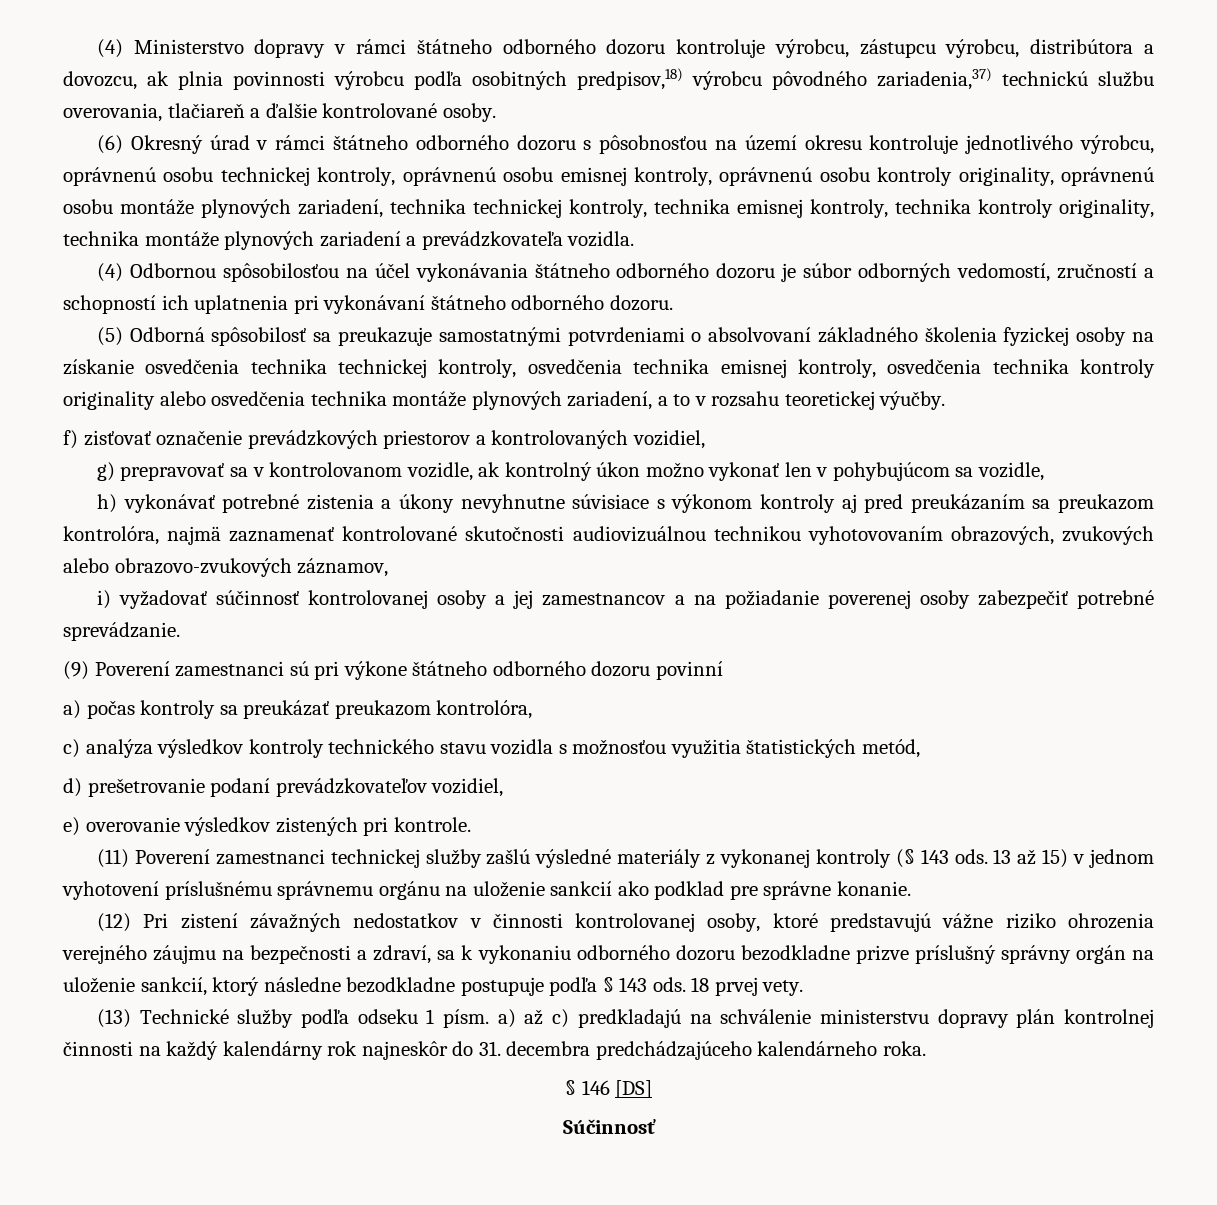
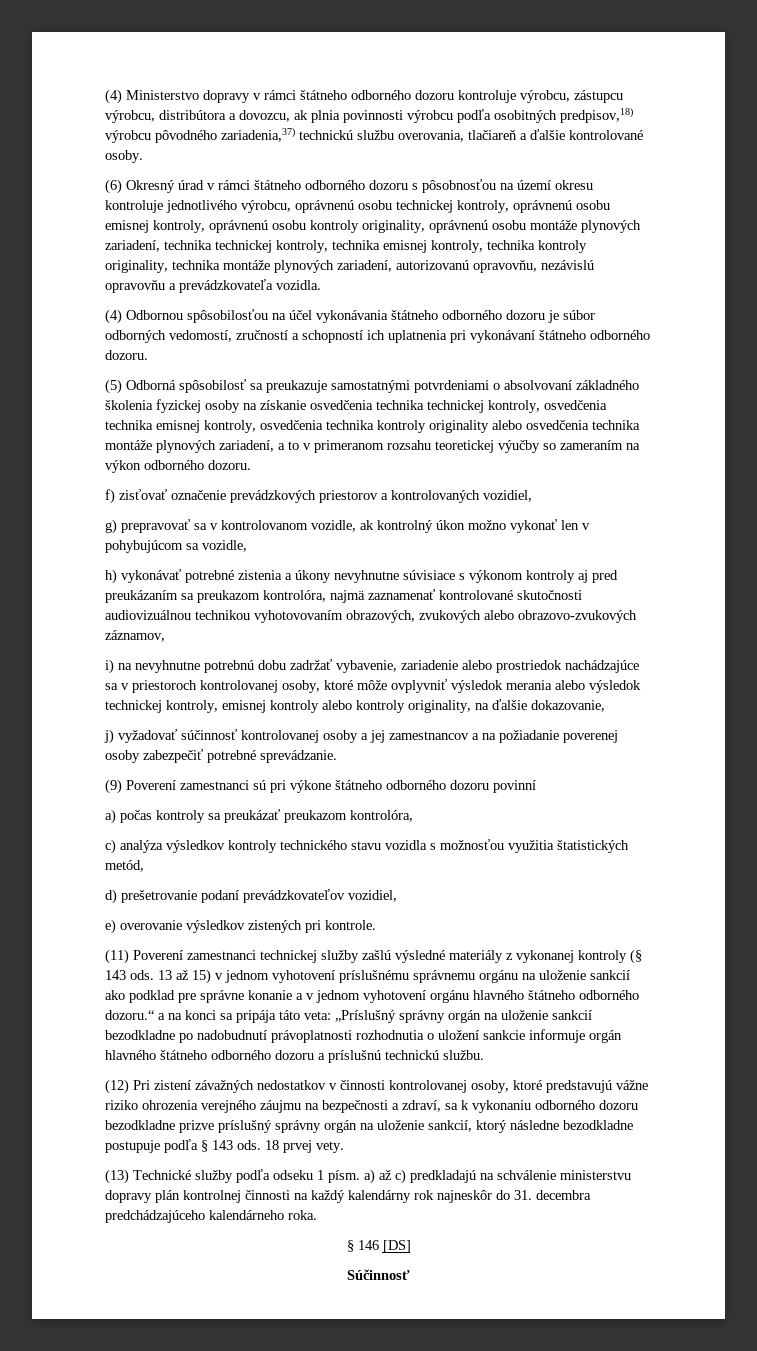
[319,231,401,247] zariadení -> [337,260,594,273] [105,280,165,293] zariadení, autorizovanú opravovňu, nezávislú opravovňu
(706, 401) none -> [314,440,384,453] primeranom
[879,391,946,410] výučby. -> [498,440,640,453] [105,460,251,473] výučby so zameraním na výkon odborného dozoru.
(111, 599) none -> [118,659,639,673] [105,679,641,693] [105,699,605,713] [104,729,114,744] na nevyhnutne potrebnú dobu zadržať vybavenie, zariadenie alebo prostriedok nachádzajúce sa v priestoroch kontrolovanej osoby, ktoré môže ovplyvniť výsledok merania alebo výsledok technickej kontroly, emisnej kontroly alebo kontroly originality, na ďalšie dokazovanie, // j)
[836,881,911,896] konanie. -> [248,990,639,1003] [105,1010,592,1023] [105,1029,622,1043] [105,1050,484,1063] konanie a v jednom vyhotovení orgánu hlavného štátneho odborného dozoru.“ a na konci sa pripája táto veta: „Príslušný správny orgán na uloženie sankcií bezodkladne po nadobudnutí právoplatnosti rozhodnutia o uložení sankcie informuje orgán hlavného štátneho odborného dozoru a príslušnú technickú službu.

